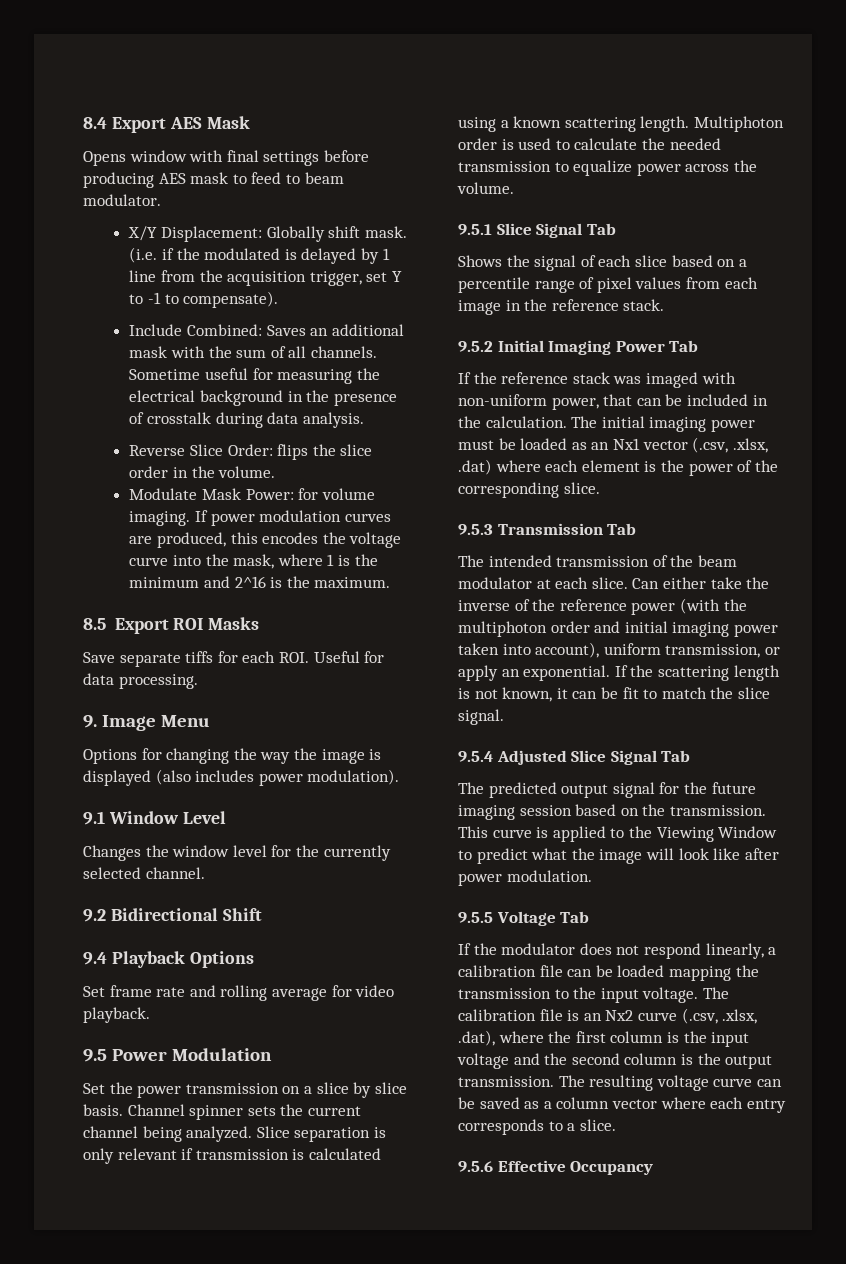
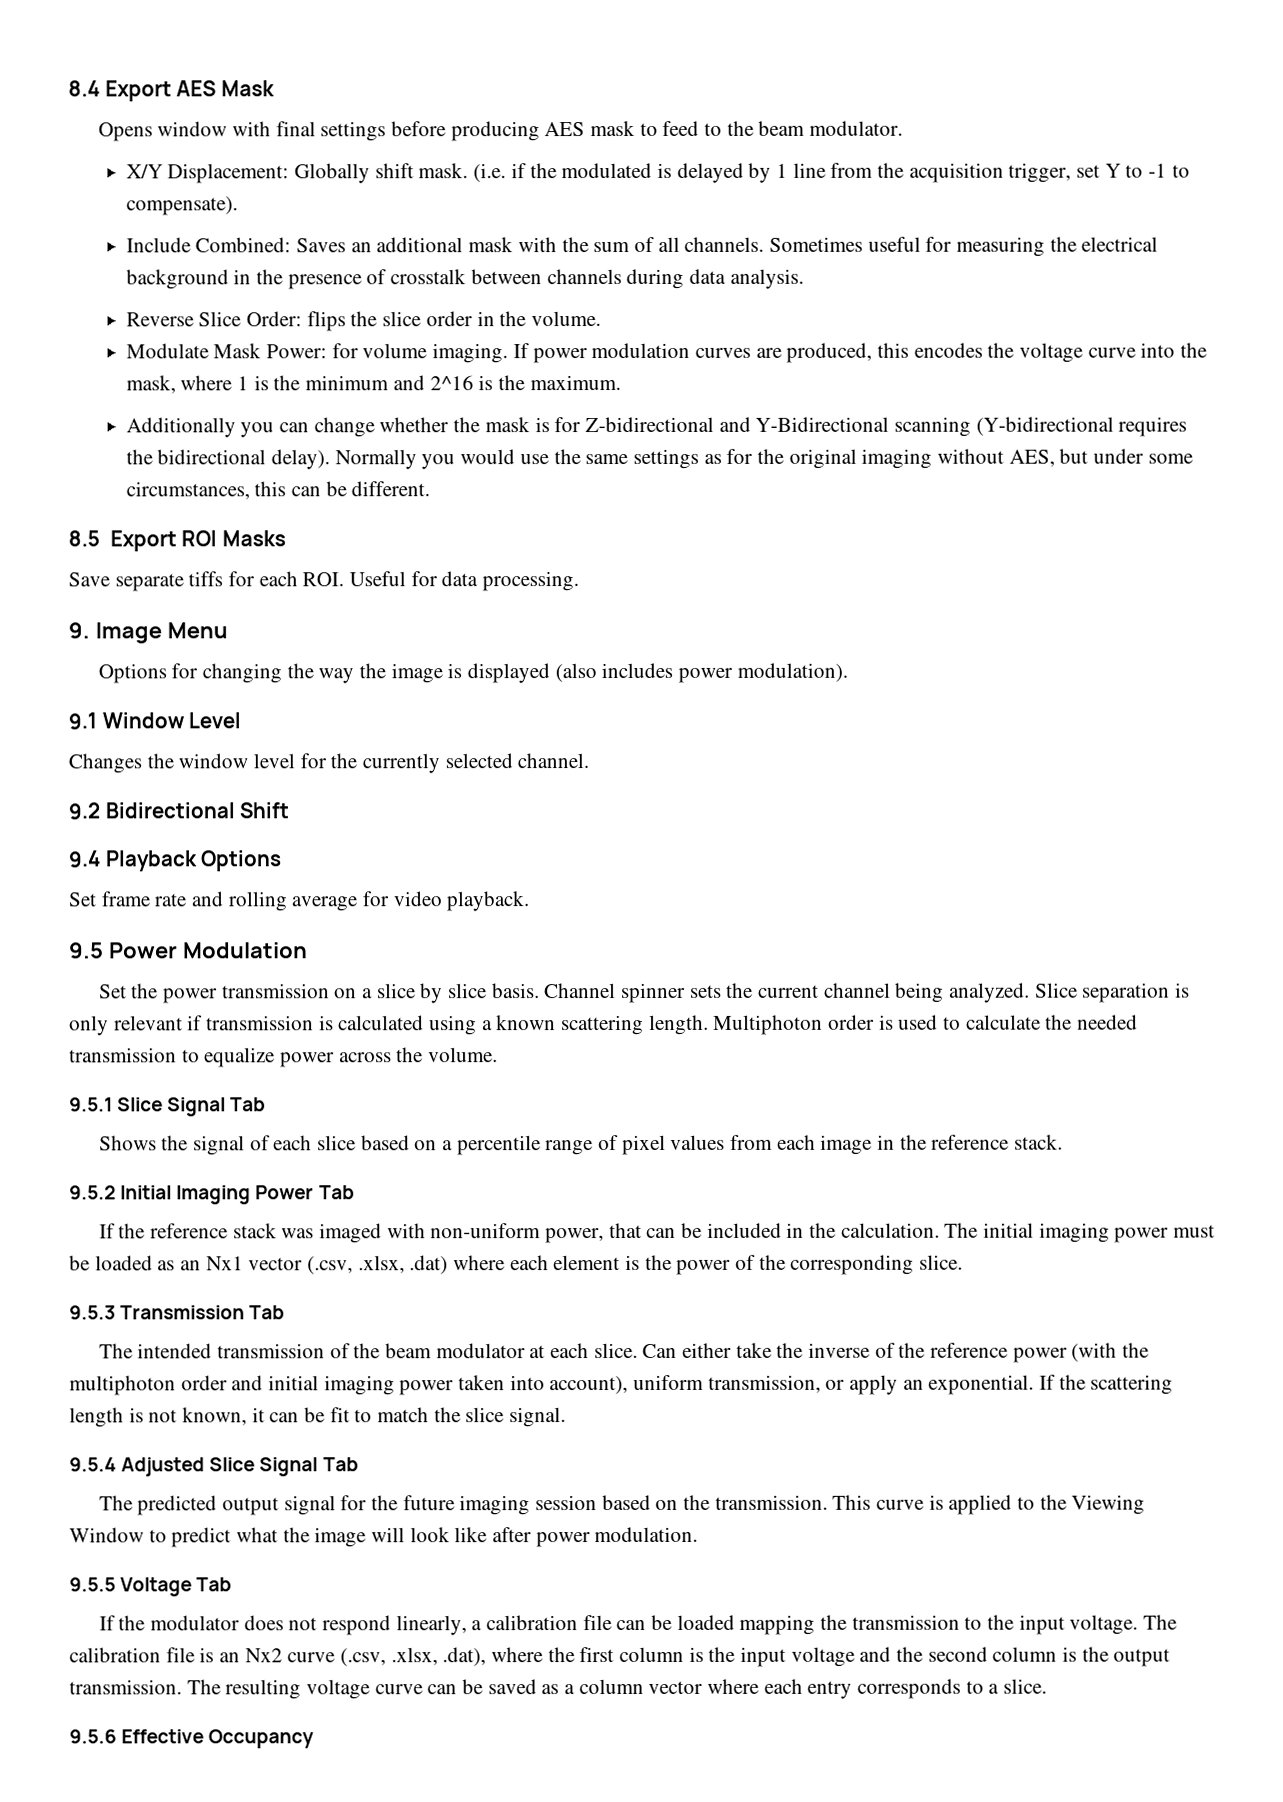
(300, 179) none -> [726,120,754,136] the
[129,369,201,380] Sometime -> [768,236,863,252] Sometimes
(211, 418) none -> [470,269,622,285] between channels
(391, 582) none -> [125,416,1188,438] [125,448,1193,470] [125,481,431,500] // Additionally you can change whether the mask is for Z-bidirectional and Y-Bidirectional scanning (Y-bidirectional requires the bidirectional delay). Normally you would use the same settings as for the original imaging without AES, but under some circumstances, this can be different.

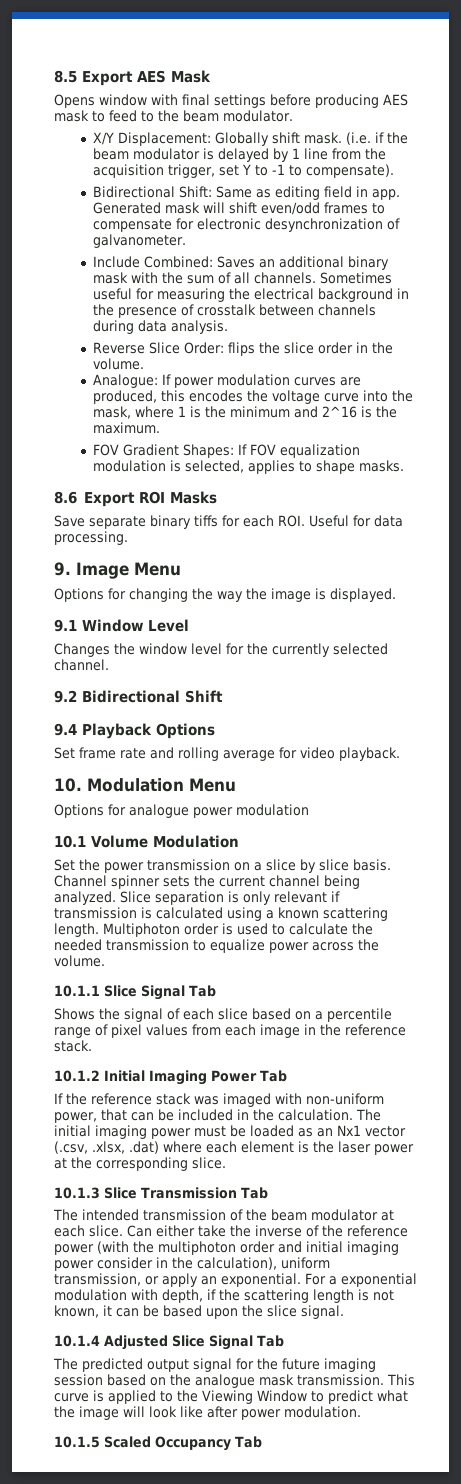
[68,80,100,97] 8.4 -> [54,70,77,83] 8.5
[561,162,653,179] modulated -> [92,148,200,160] beam modulator
(238, 206) none -> [92,186,400,200] [92,202,385,215] [92,218,400,232] [92,234,186,248] // Bidirectional Shift: Same as editing field in app. Generated mask will shift even/odd frames to compensate for electronic desynchronization of galvanometer.
(464, 245) none -> [347,256,389,270] binary
[125,343,509,364] Modulate Mask Power: for volume imaging. -> [92,374,158,388] Analogue:
[125,416,1188,438] [125,448,1193,470] [125,481,431,500] [68,530,100,547] Additionally you can change whether the mask is for Z-bidirectional and Y-Bidirectional scanning (Y-bidirectional requires the bidirectional delay). Normally you would use the same settings as for the original imaging without AES, but under some circumstances, this can be different. // 8.5 -> [92,444,360,458] [92,460,404,474] [54,491,77,504] FOV Gradient Shapes: If FOV equalization modulation is selected, applies to shape masks. // 8.6
(184, 582) none -> [150,515,191,529] binary
[466,662,848,684] displayed (also includes power modulation). -> [330,588,396,602] displayed.
[69,942,178,959] 9.5 Power -> [54,778,236,792] [54,804,309,818] [54,835,148,848] 10. Modulation Menu // Options for analogue power modulation // 10.1 Volume
[69,1097,113,1112] 9.5.1 -> [54,985,100,997] 10.1.1
[69,1185,116,1200] 9.5.2 -> [54,1070,100,1082] 10.1.2
[676,1254,757,1275] power of -> [338,1141,414,1155] [54,1158,67,1169] laser power at
[69,1305,116,1320] 9.5.3 -> [54,1187,137,1199] 10.1.3 Slice
[458,1375,629,1395] taken into account), -> [97,1257,277,1270] consider in the calculation),
[1039,1374,1057,1390] If -> [305,1273,417,1287] [54,1289,216,1303] For a exponential modulation with depth, if
[329,1407,430,1423] fit to match -> [163,1305,238,1319] based upon
[69,1457,117,1472] 9.5.4 -> [54,1335,100,1347] 10.1.4
(710, 1502) none -> [195,1374,294,1388] analogue mask
[69,1577,233,1597] [98,1614,1177,1636] [69,1646,1171,1667] [69,1678,1048,1700] [69,1729,315,1749] 9.5.5 Voltage Tab // If the modulator does not respond linearly, a calibration file can be loaded mapping the transmission to the input voltage. The calibration file is an Nx2 curve (.csv, .xlsx, .dat), where the first column is the input voltage and the second column is the output transmission. The resulting voltage curve can be saved as a column vector where each entry corresponds to a slice. // 9.5.6 Effective Occupancy -> [54,1436,262,1451] 10.1.5 Scaled Occupancy Tab

